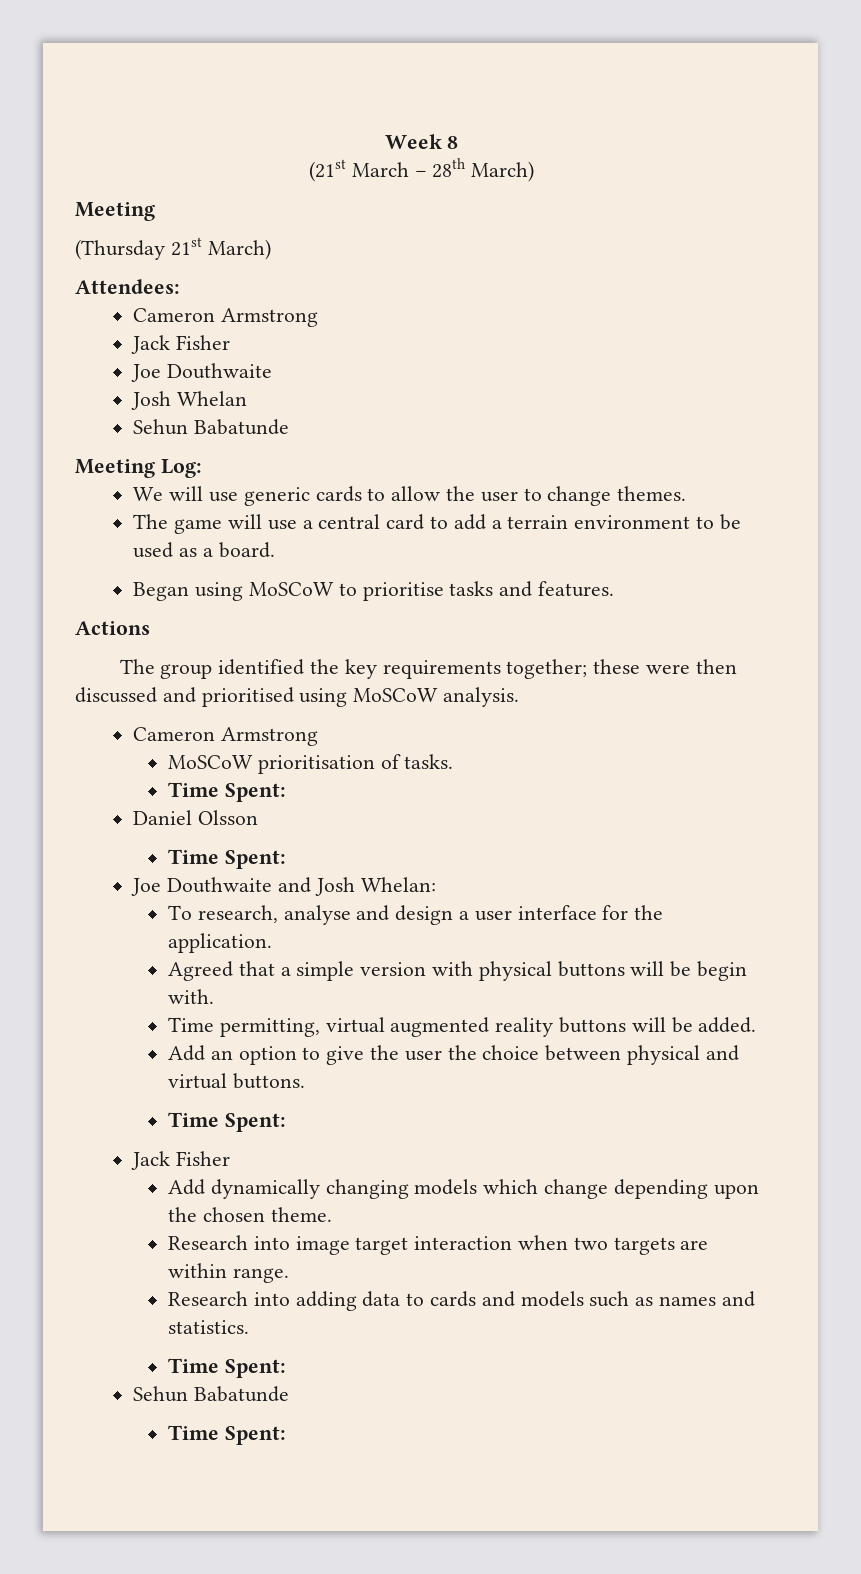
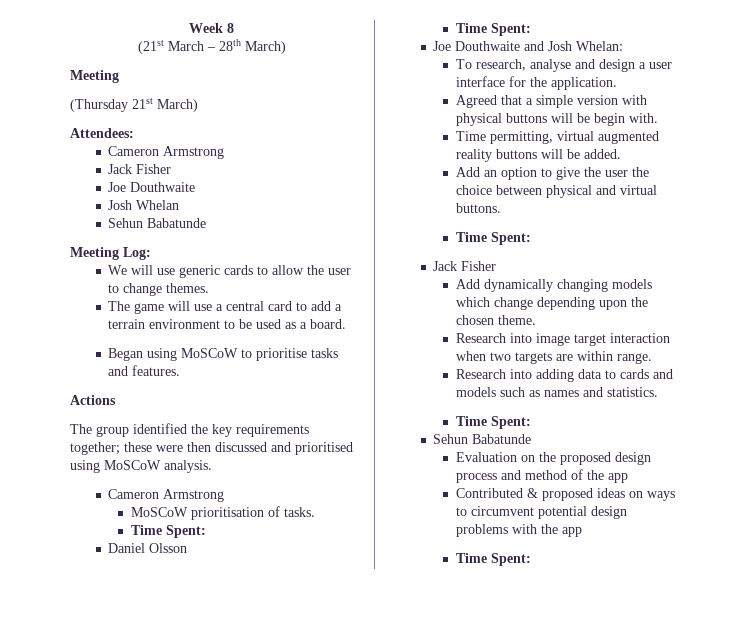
(290, 1394) none -> [455,452,651,465] [455,469,628,483] [455,488,675,501] [455,506,627,519] [455,524,582,537] // Evaluation on the proposed design process and method of the app // Contributed & proposed ideas on ways to circumvent potential design problems with the app

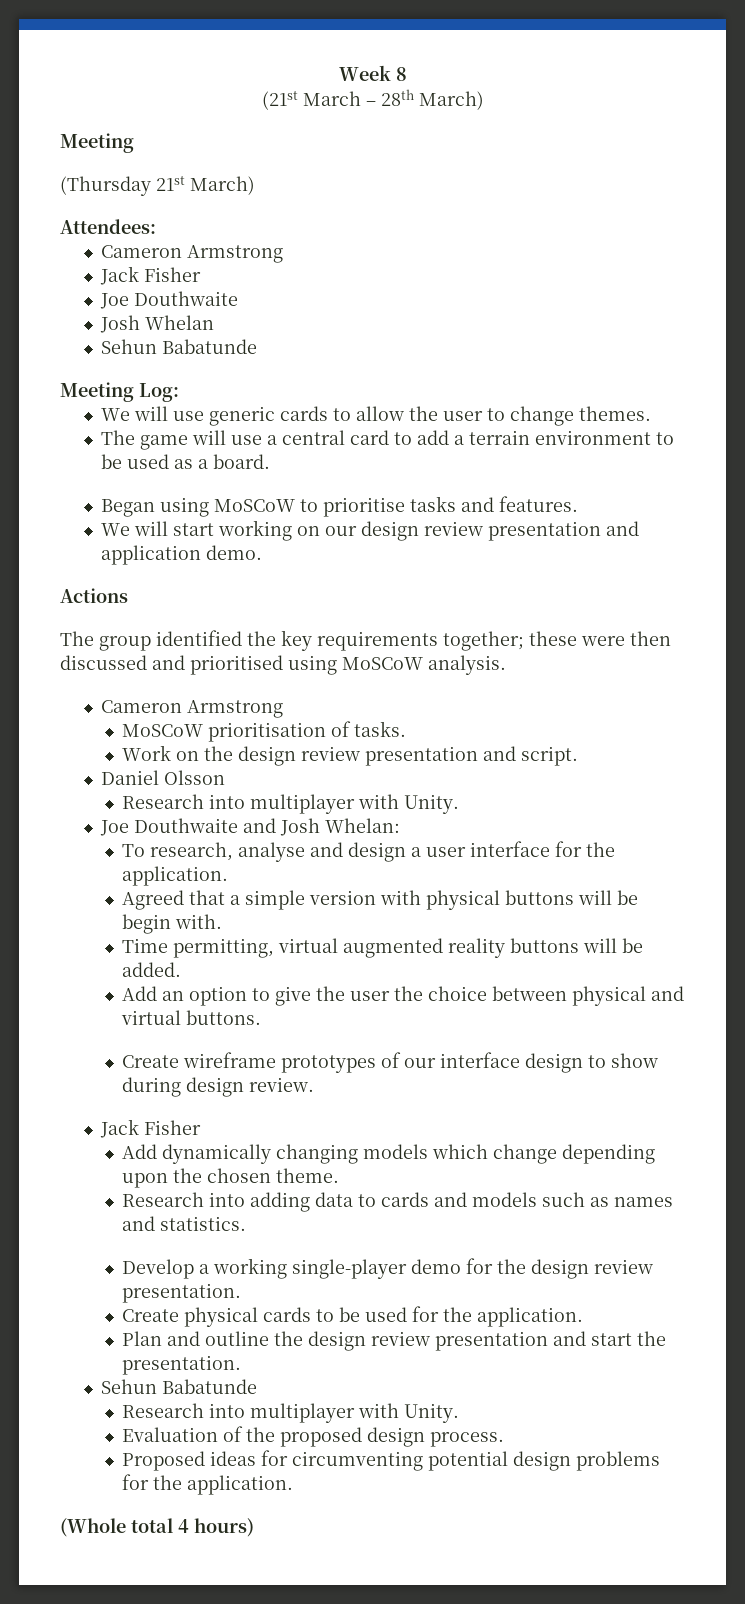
(181, 370) none -> [100,520,639,541] [100,545,262,565] // We will start working on our design review presentation and application demo.
[130,525,206,538] [108,543,188,553] [455,23,531,36] Time Spent: // Daniel Olsson // Time Spent: -> [121,745,578,766] [100,770,225,785] [121,794,459,814] Work on the design review presentation and script. // Daniel Olsson // Research into multiplayer with Unity.
[455,232,531,245] Time Spent: -> [121,1052,658,1073] [121,1077,314,1097] Create wireframe prototypes of our interface design to show during design review.
[455,333,670,346] [455,351,652,364] // Research into image target interaction when two targets are within range. -> (339, 1175) none
[455,416,531,429] [433,434,532,444] Time Spent: // Sehun Babatunde -> [121,1258,653,1279] [121,1283,241,1303] [121,1306,583,1327] [121,1331,666,1351] [121,1355,241,1375] [100,1379,257,1394] [121,1403,459,1423] Develop a working single-player demo for the design review presentation. // Create physical cards to be used for the application. // Plan and outline the design review presentation and start the presentation. // Sehun Babatunde // Research into multiplayer with Unity.
[520,455,535,462] on -> [222,1426,243,1442] of
[455,469,628,483] [455,488,675,501] [455,506,627,519] [455,524,582,537] [455,553,531,566] process and method of the app // Contributed & proposed ideas on ways to circumvent potential design problems with the app // Time Spent: -> [429,1432,504,1447] [121,1450,660,1471] [121,1474,293,1495] [60,1518,254,1537] process. // Proposed ideas for circumventing potential design problems for the application. // (Whole total 4 hours)

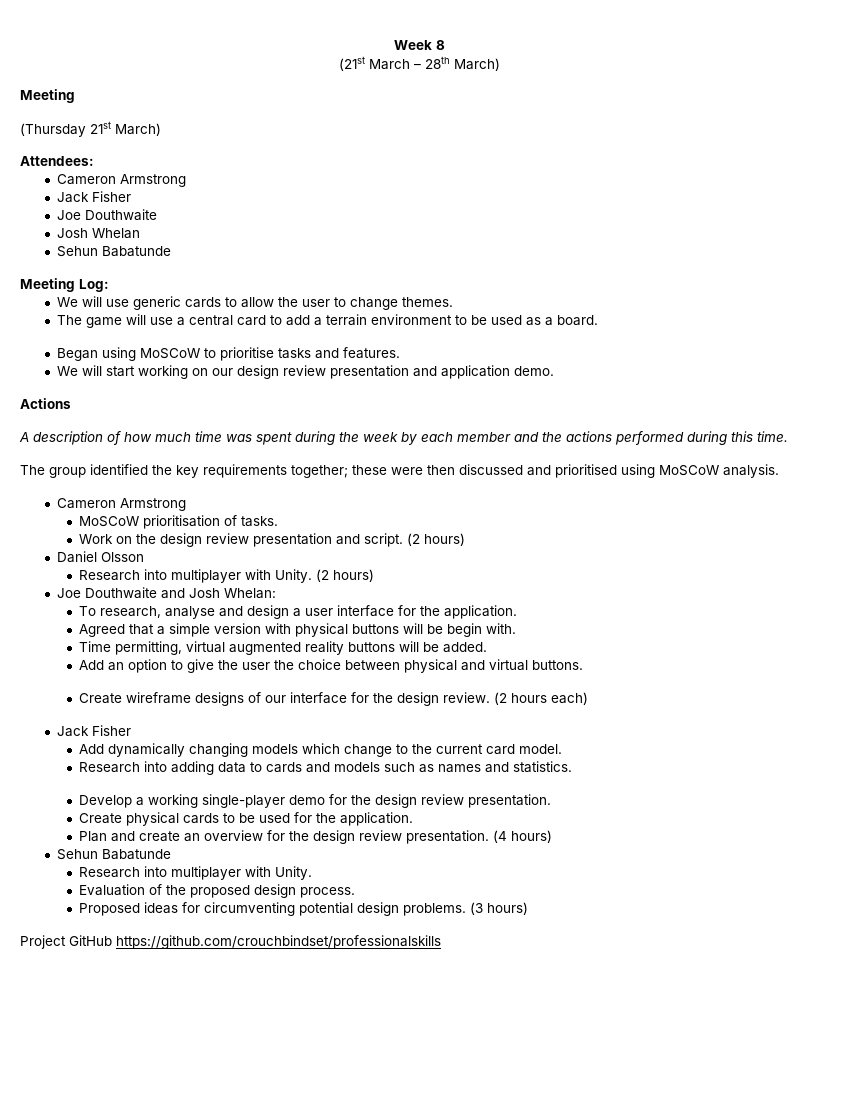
(128, 595) none -> [19,431,788,445] // A description of how much time was spent during the week by each member and the actions performed during this time.
(578, 756) none -> [406,533,465,546] (2 hours)
(459, 804) none -> [315,569,374,582] (2 hours)
[280,1055,376,1073] prototypes -> [194,692,244,706] designs
[524,1053,658,1073] [121,1077,181,1097] design to show during -> [350,692,393,703] for the
(314, 1084) none -> [493,692,588,705] (2 hours each)
[561,1144,655,1164] [121,1168,339,1188] depending upon the chosen theme. -> [395,744,562,755] to the current card model.
[204,1331,666,1351] [121,1355,241,1375] outline the design review presentation and start the presentation. -> [138,830,552,844] create an overview for the design review presentation. (4 hours)
[575,1451,660,1471] [121,1474,293,1495] [60,1518,254,1537] problems for the application. // (Whole total 4 hours) -> [402,902,528,916] [20,935,441,949] problems. (3 hours) // Project GitHub https://github.com/crouchbindset/professionalskills

